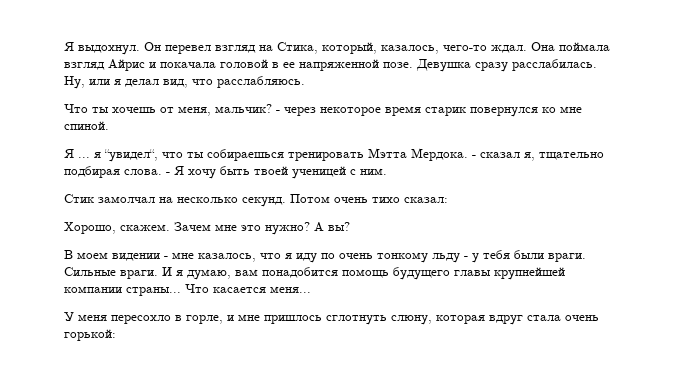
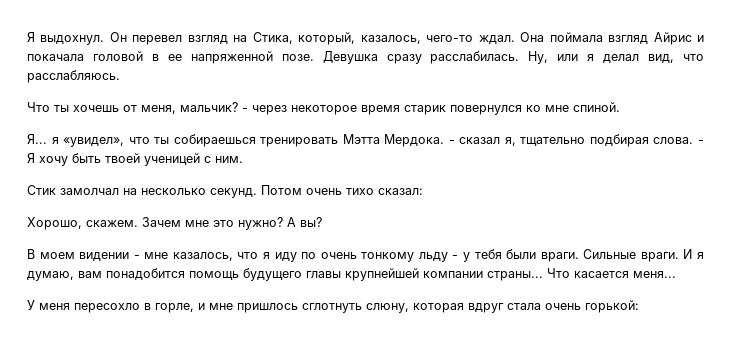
[64,149,158,162] Я ... я “увидел“, -> [27,134,125,147] Я... я «увидел»,

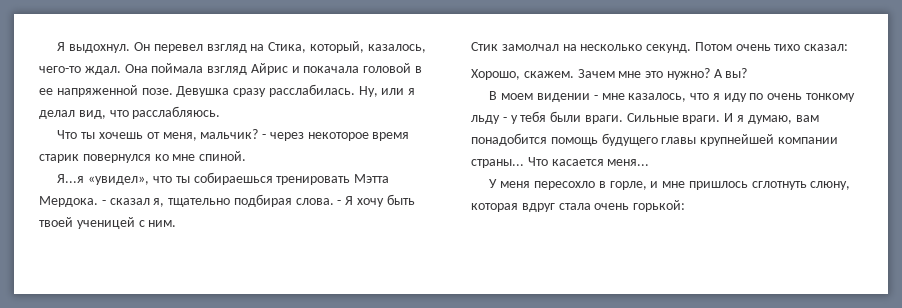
[27,134,59,144] Я... я -> [57,174,85,183] Я...я

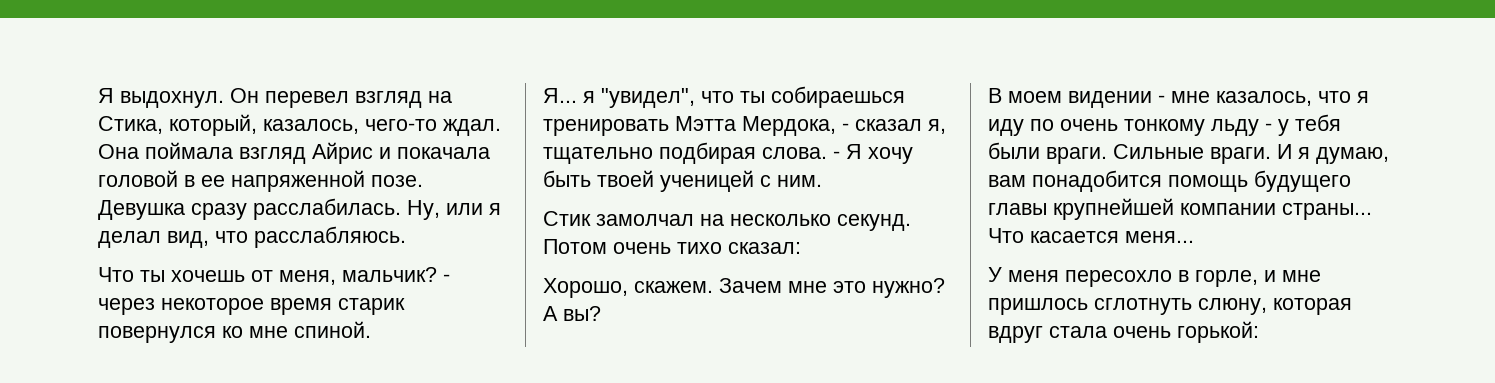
[57,174,150,185] Я...я «увидел», -> [543,88,695,108] Я... я "увидел",
[39,196,98,207] Мердока. -> [742,116,836,136] Мердока,

